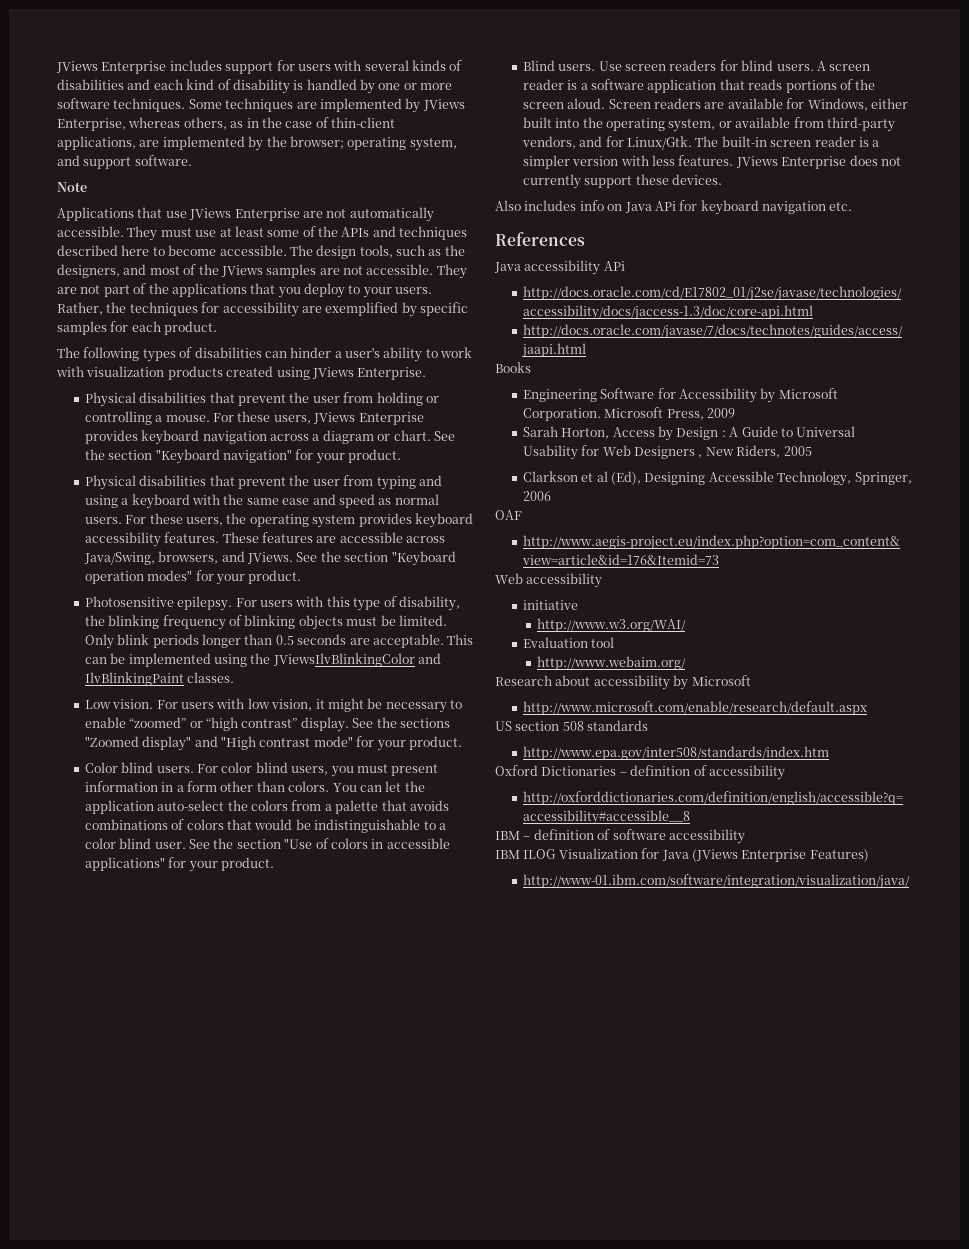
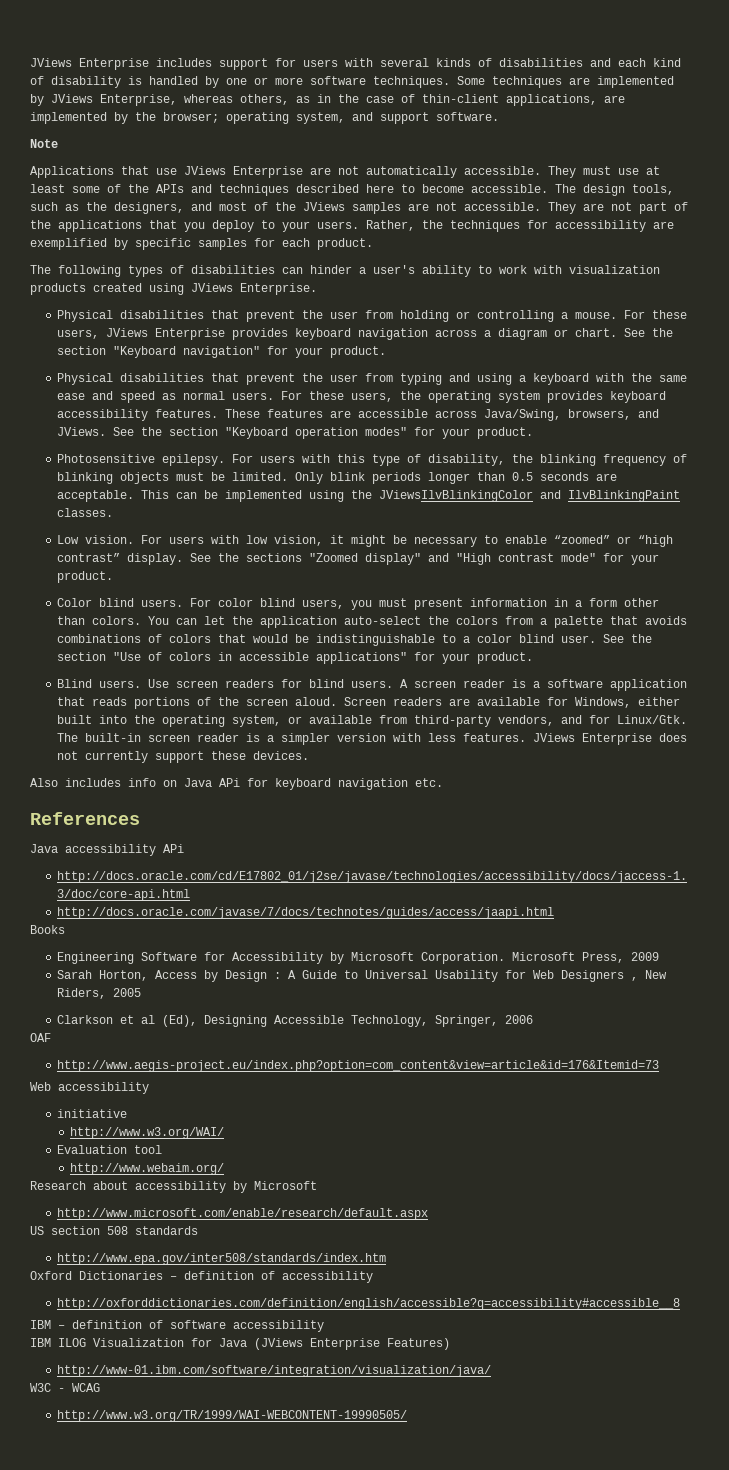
(910, 881) none -> [30,1383,100,1392] [56,1410,407,1422] // W3C - WCAG // http://www.w3.org/TR/1999/WAI-WEBCONTENT-19990505/

